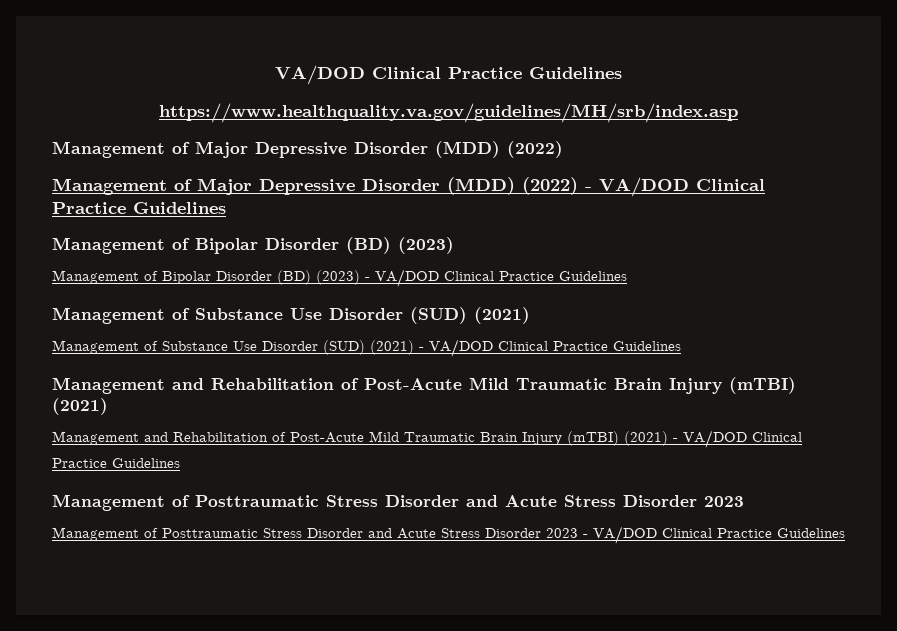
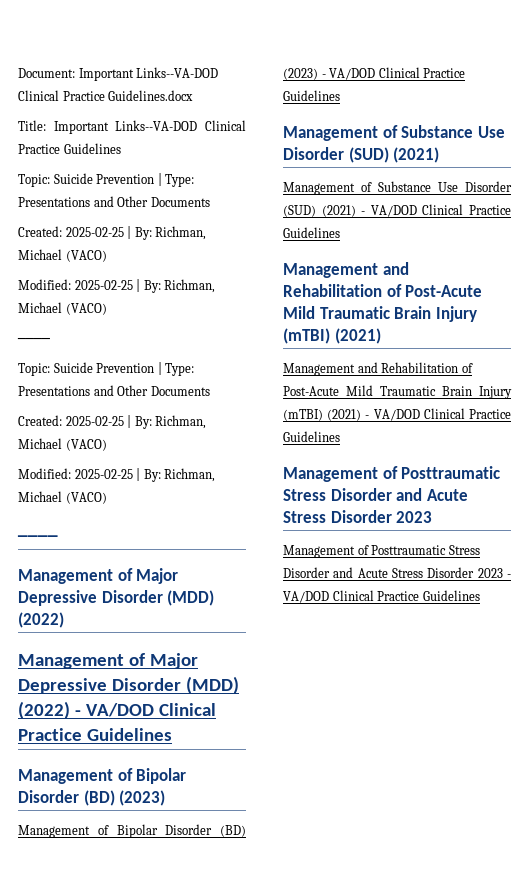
[275,65,622,85] [159,103,738,123] VA/DOD Clinical Practice Guidelines // https://www.healthquality.va.gov/guidelines/MH/srb/index.asp -> [18,67,219,81] [18,90,194,101] [18,120,246,134] [18,143,121,154] [18,173,195,187] [18,196,210,207] [18,226,207,240] [18,249,107,262] [18,279,216,293] [18,302,107,315] [17,337,50,343] [18,362,195,376] [18,385,210,396] [18,415,207,429] [18,438,107,451] [18,468,216,482] [18,491,107,504] [17,535,58,541] Document: Important Links--VA-DOD Clinical Practice Guidelines.docx // Title: Important Links--VA-DOD Clinical Practice Guidelines // Topic: Suicide Prevention | Type: Presentations and Other Documents // Created: 2025-02-25 | By: Richman, Michael (VACO) // Modified: 2025-02-25 | By: Richman, Michael (VACO) // ──── // Topic: Suicide Prevention | Type: Presentations and Other Documents // Created: 2025-02-25 | By: Richman, Michael (VACO) // Modified: 2025-02-25 | By: Richman, Michael (VACO) // ────

